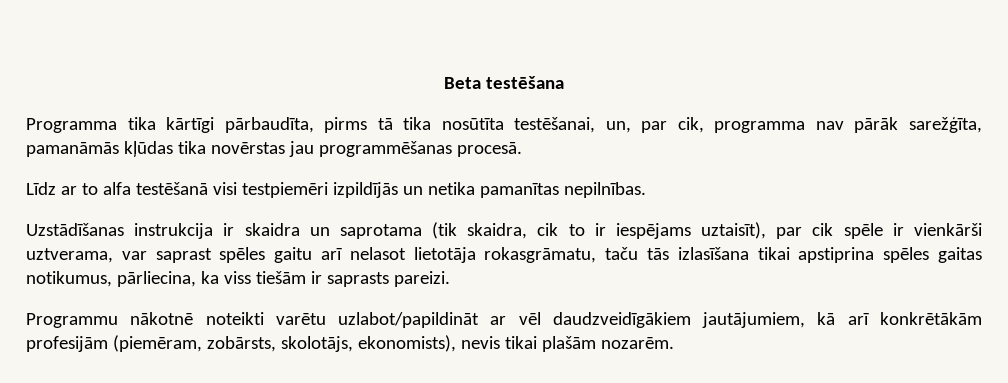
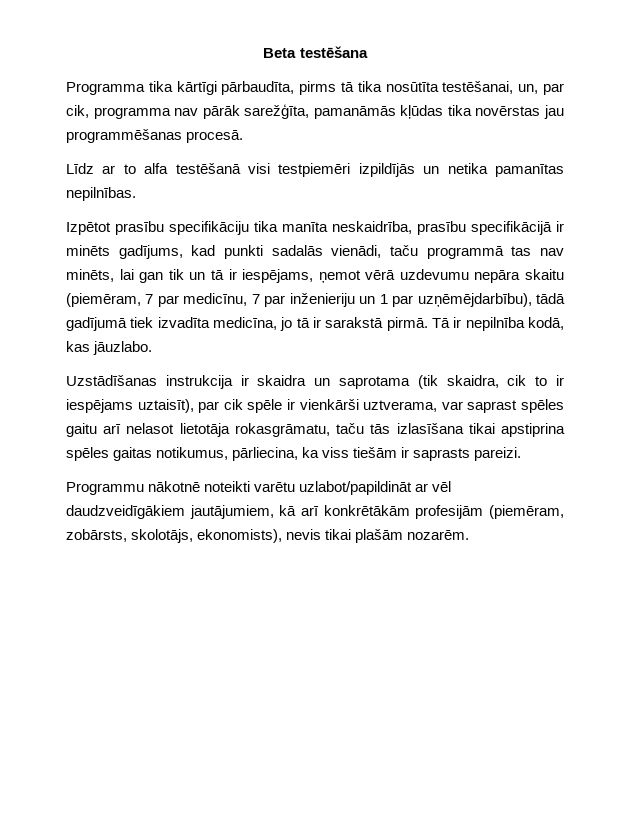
(646, 190) none -> [66,221,564,235] [66,245,564,259] [66,269,564,283] [66,293,565,307] [66,317,564,331] [66,341,153,355] // Izpētot prasību specifikāciju tika manīta neskaidrība, prasību specifikācijā ir minēts gadījums, kad punkti sadalās vienādi, taču programmā tas nav minēts, lai gan tik un tā ir iespējams, ņemot vērā uzdevumu nepāra skaitu (piemēram, 7 par medicīnu, 7 par inženieriju un 1 par uzņēmējdarbību), tādā gadījumā tiek izvadīta medicīna, jo tā ir sarakstā pirmā. Tā ir nepilnība kodā, kas jāuzlabo.

